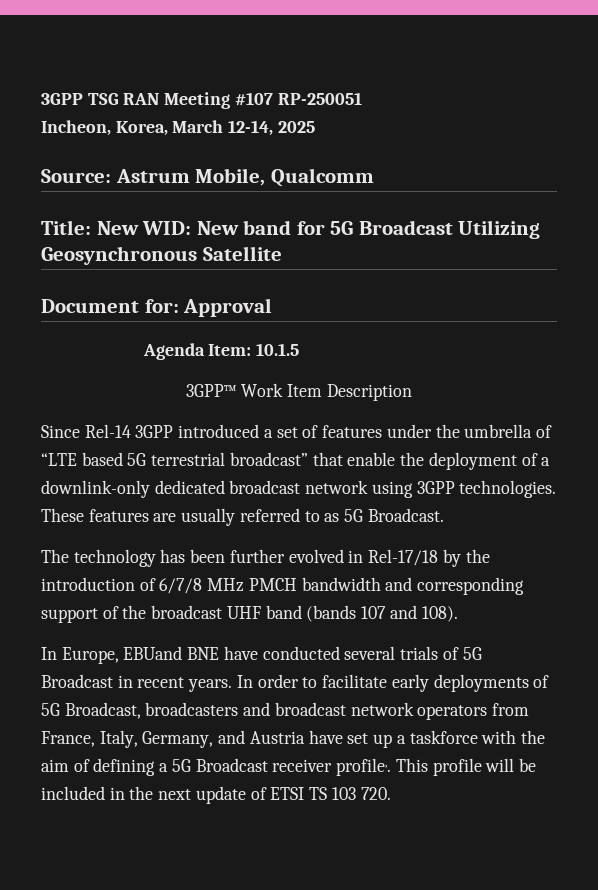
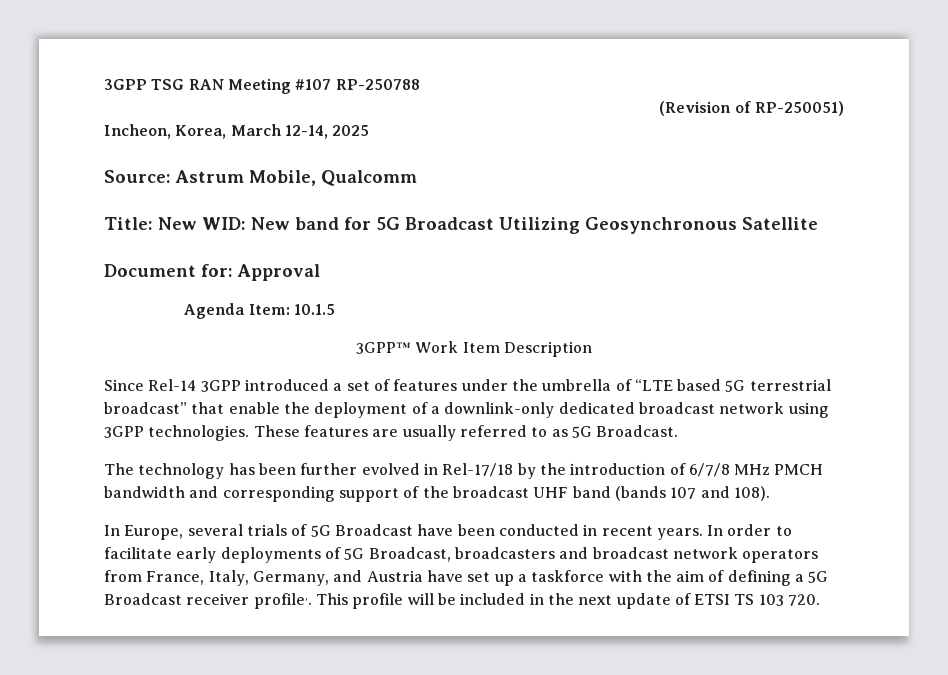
[277,92,362,105] RP-250051 -> [335,79,420,90] [659,101,845,116] RP-250788 // (Revision of RP-250051)
[123,646,340,660] EBUand BNE have conducted -> (184, 532) none
(113, 681) none -> [417,524,579,536] have been conducted

